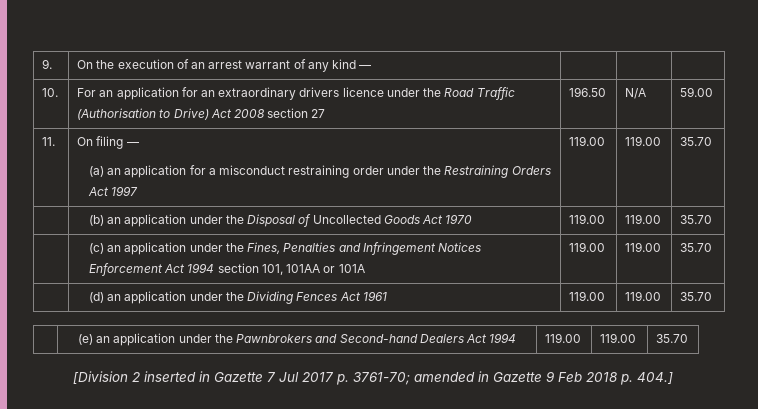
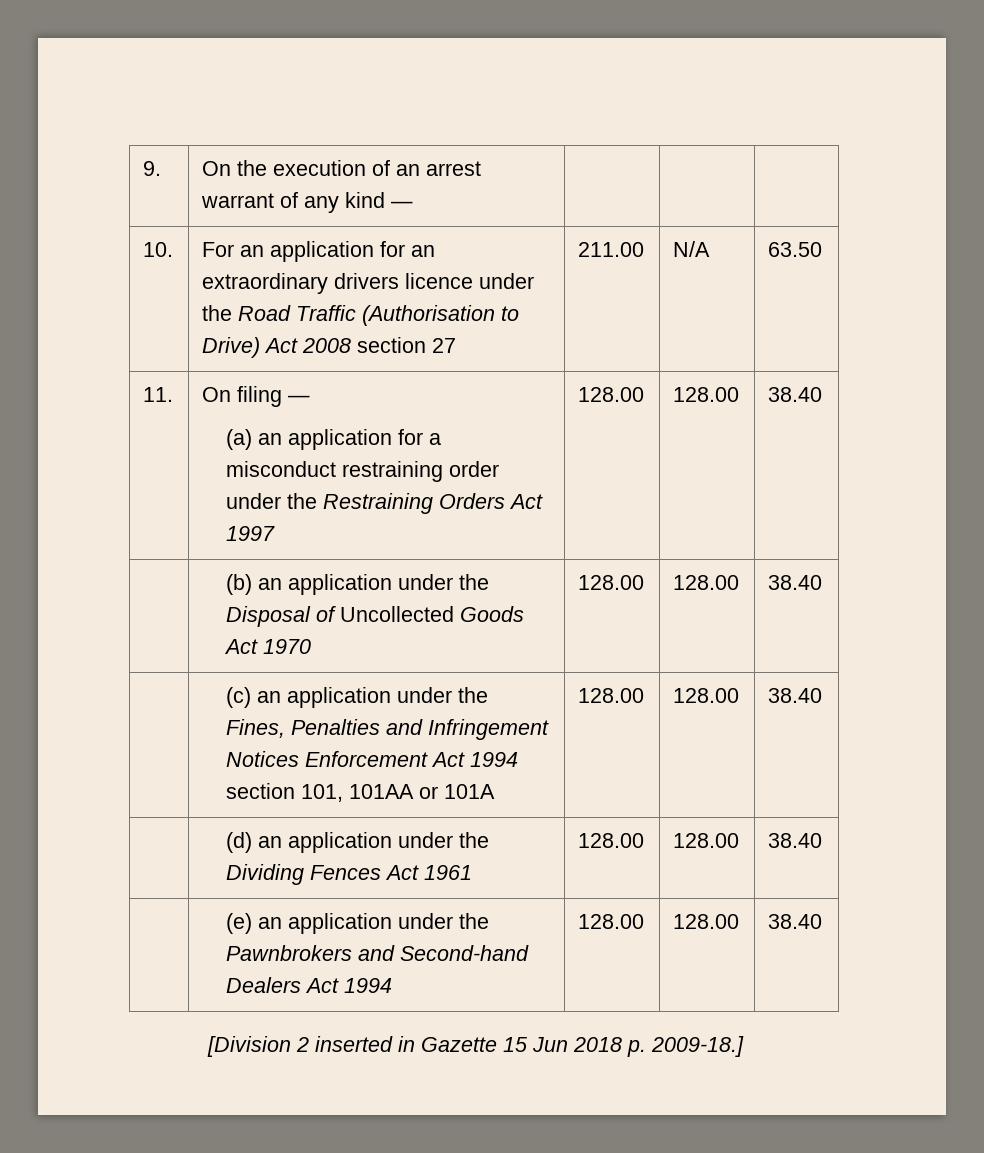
[569,87,607,97] 196.50 -> [578,242,645,257] 211.00
[680,87,714,97] 59.00 -> [768,242,823,257] 63.50
[569,136,606,146] [625,136,662,146] [680,137,713,146] 119.00 | 119.00 | 35.70 -> [578,387,645,402] [673,387,740,402] [768,387,823,402] 128.00 | 128.00 | 38.40
[569,214,606,224] [625,214,662,224] [680,215,713,224] 119.00 | 119.00 | 35.70 -> [578,575,645,590] [673,575,740,590] [768,575,823,590] 128.00 | 128.00 | 38.40
[569,242,606,252] [625,242,662,252] [680,243,713,252] 119.00 | 119.00 | 35.70 -> [578,688,645,703] [673,688,740,703] [768,688,823,703] 128.00 | 128.00 | 38.40
[569,291,606,301] [625,291,662,301] [680,292,713,301] 119.00 | 119.00 | 35.70 -> [578,833,645,848] [673,833,740,848] [768,833,823,848] 128.00 | 128.00 | 38.40
[545,333,582,343] [600,333,637,343] [656,334,689,343] 119.00 | 119.00 | 35.70 -> [578,914,645,929] [673,914,740,929] [768,914,823,929] 128.00 | 128.00 | 38.40
[266,371,582,385] 7 Jul 2017 p. 3761-70; amended in Gazette 9 Feb -> [503,1037,569,1052] 15 Jun
[636,372,673,384] 404.] -> [651,1036,745,1057] 2009-18.]

